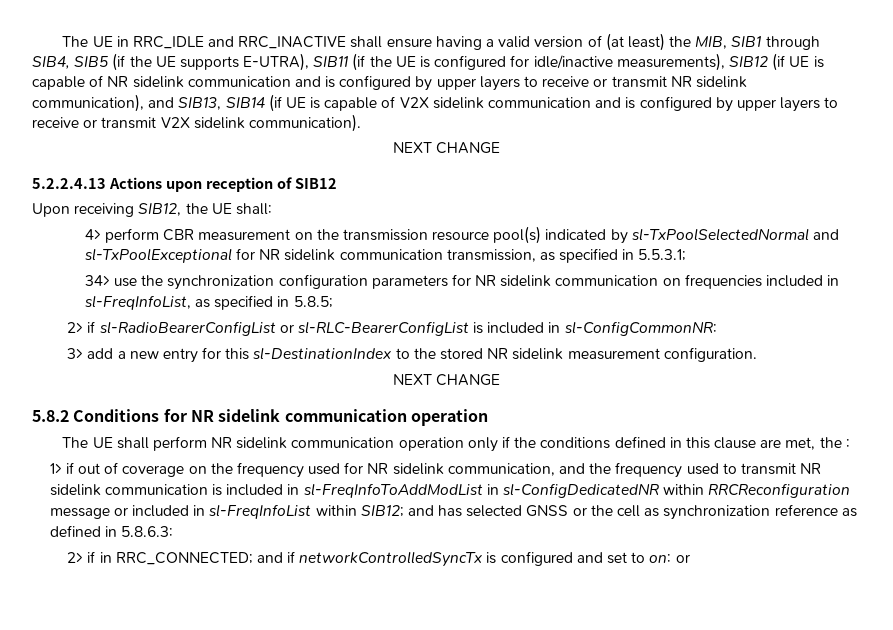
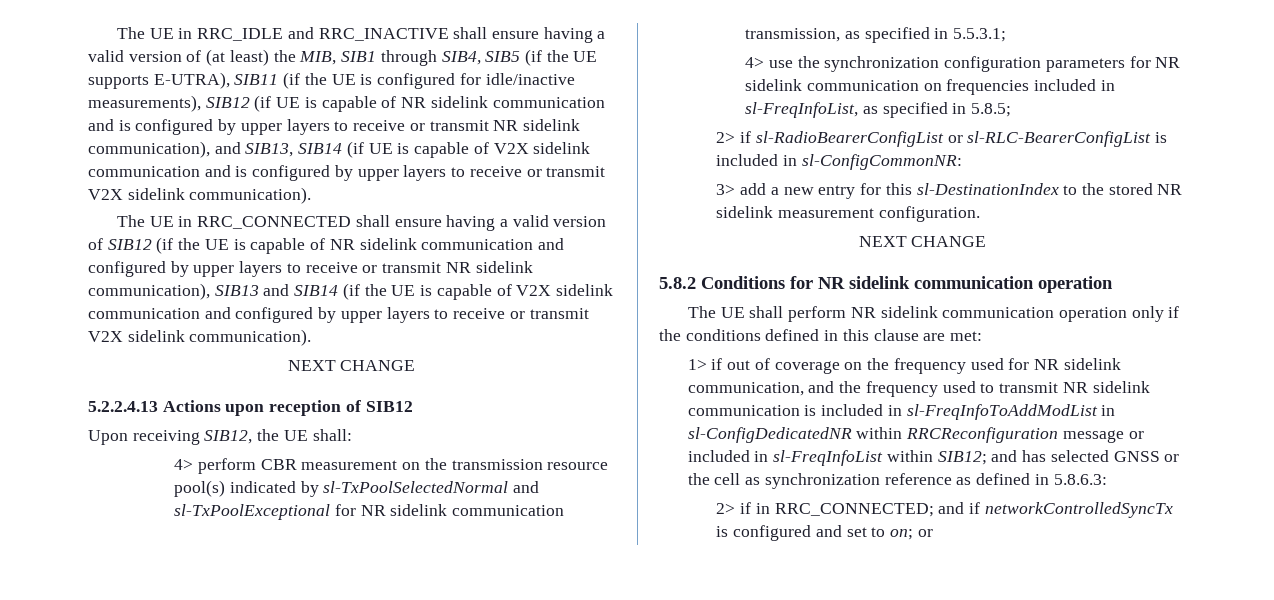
(361, 123) none -> [116,215,607,231] [88,237,564,254] [88,261,533,277] [88,283,613,300] [88,307,589,323] [88,329,312,346] // The UE in RRC_CONNECTED shall ensure having a valid version of SIB12 (if the UE is capable of NR sidelink communication and configured by upper layers to receive or transmit NR sidelink communication), SIB13 and SIB14 (if the UE is capable of V2X sidelink communication and configured by upper layers to receive or transmit V2X sidelink communication).
[84,275,110,286] 34> -> [745,57,765,68] 4>
[785,437,850,450] met, the : -> [950,331,983,341] met:
[649,554,672,563] on: -> [890,529,914,540] on;

